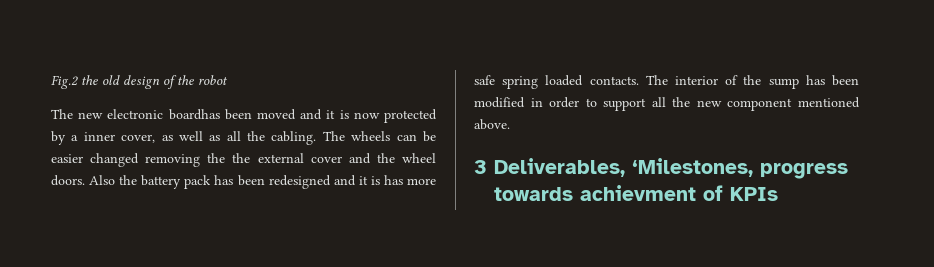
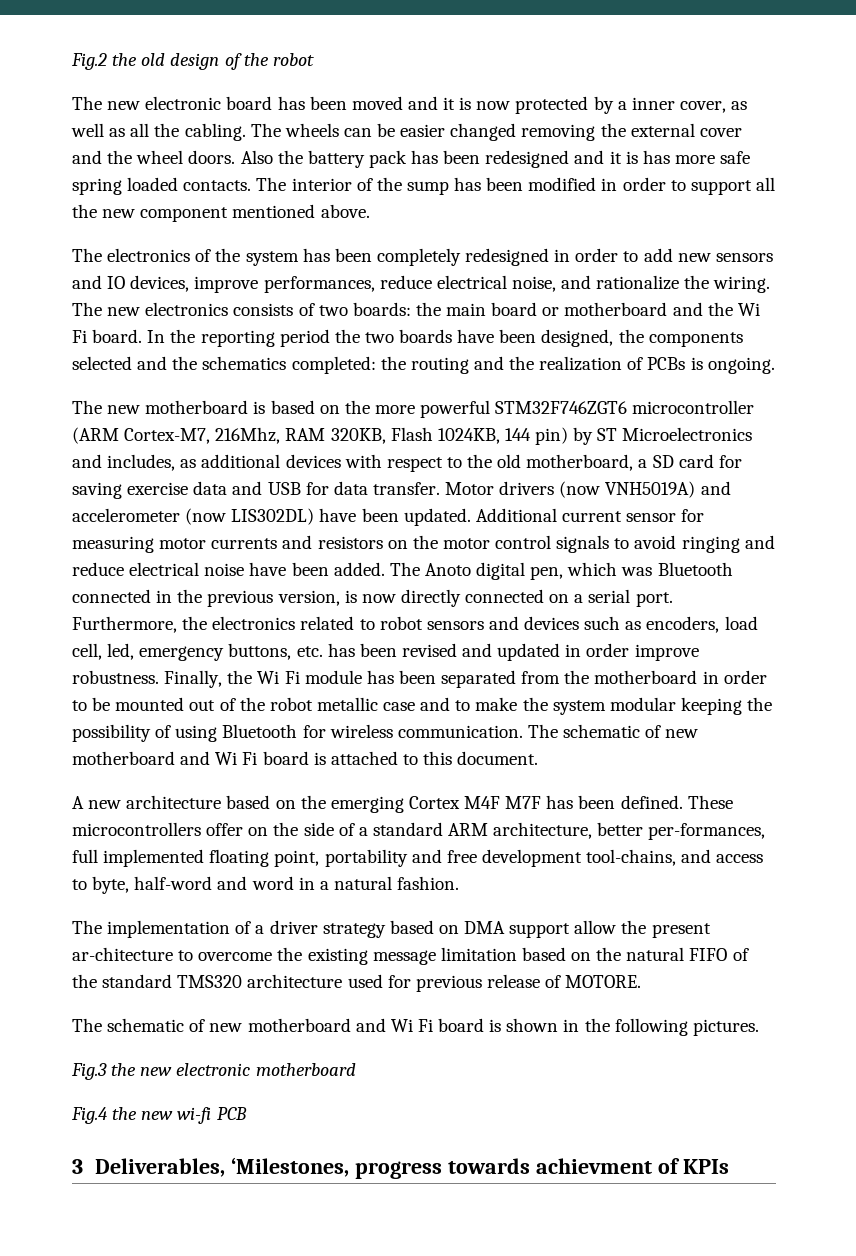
[168,109,220,120] boardhas -> [226,96,305,110] board has
[232,153,251,163] the -> (626, 130) none
(510, 124) none -> [72,248,773,266] [72,275,771,293] [72,302,760,316] [72,329,743,347] [72,356,775,374] [72,400,755,418] [72,427,753,445] [72,454,742,472] [72,481,731,499] [72,508,705,526] [72,535,775,553] [72,562,733,580] [72,589,673,607] [72,616,758,633] [72,643,699,661] [72,670,767,688] [72,697,773,715] [72,724,699,742] [72,751,539,765] [72,795,733,813] [72,822,766,840] [72,849,764,867] [72,876,460,894] [72,920,711,938] [72,947,749,965] [72,974,642,992] [72,1018,759,1036] [71,1063,356,1080] [71,1107,247,1124] // The electronics of the system has been completely redesigned in order to add new sensors and IO devices, improve performances, reduce electrical noise, and rationalize the wiring. The new electronics consists of two boards: the main board or motherboard and the Wi Fi board. In the reporting period the two boards have been designed, the components selected and the schematics completed: the routing and the realization of PCBs is ongoing. // The new motherboard is based on the more powerful STM32F746ZGT6 microcontroller (ARM Cortex-M7, 216Mhz, RAM 320KB, Flash 1024KB, 144 pin) by ST Microelectronics and includes, as additional devices with respect to the old motherboard, a SD card for saving exercise data and USB for data transfer. Motor drivers (now VNH5019A) and accelerometer (now LIS302DL) have been updated. Additional current sensor for measuring motor currents and resistors on the motor control signals to avoid ringing and reduce electrical noise have been added. The Anoto digital pen, which was Bluetooth connected in the previous version, is now directly connected on a serial port. Furthermore, the electronics related to robot sensors and devices such as encoders, load cell, led, emergency buttons, etc. has been revised and updated in order improve robustness. Finally, the Wi Fi module has been separated from the motherboard in order to be mounted out of the robot metallic case and to make the system modular keeping the possibility of using Bluetooth for wireless communication. The schematic of new motherboard and Wi Fi board is attached to this document. // A new architecture based on the emerging Cortex M4F M7F has been defined. These microcontrollers offer on the side of a standard ARM architecture, better per-formances, full implemented floating point, portability and free development tool-chains, and access to byte, half-word and word in a natural fashion. // The implementation of a driver strategy based on DMA support allow the present ar-chitecture to overcome the existing message limitation based on the natural FIFO of the standard TMS320 architecture used for previous release of MOTORE. // The schematic of new motherboard and Wi Fi board is shown in the following pictures. // Fig.3 the new electronic motherboard // Fig.4 the new wi-fi PCB

